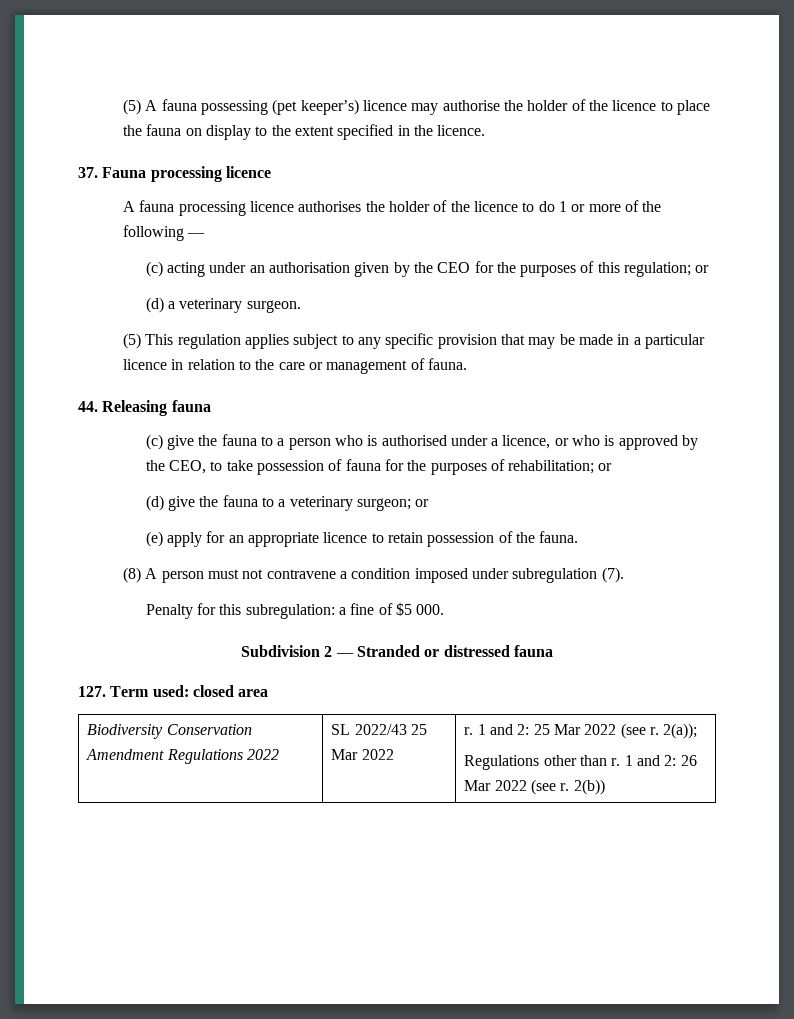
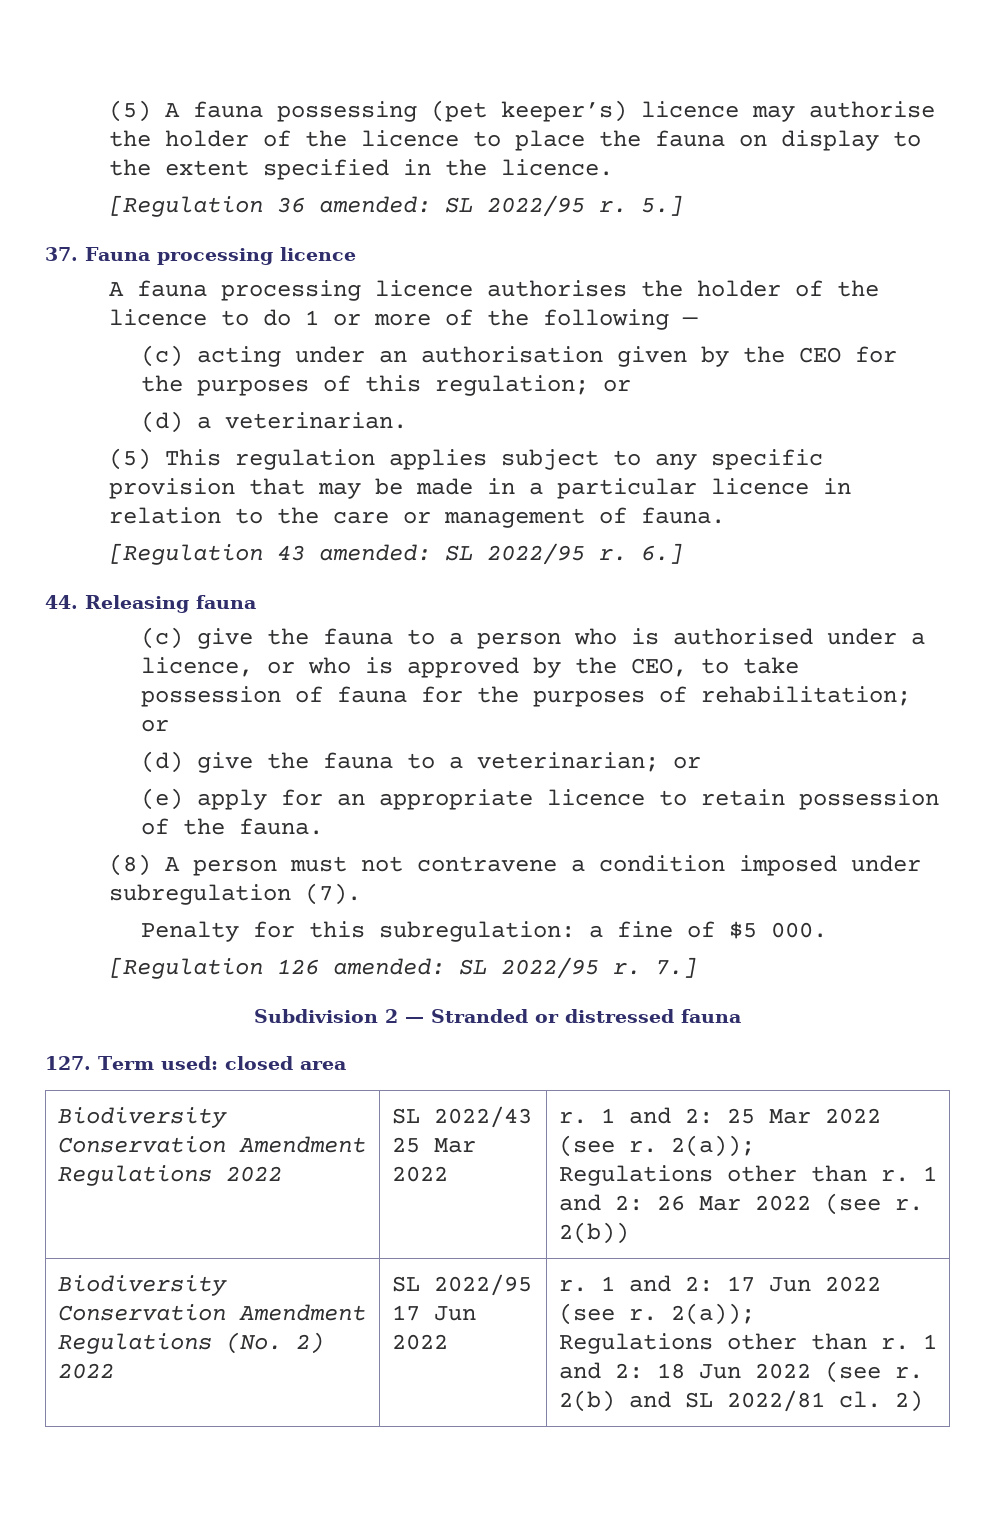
(486, 130) none -> [108,195,683,217] // [Regulation 36 amended: SL 2022/95 r. 5.]
[179,298,301,313] veterinary surgeon. -> [224,412,407,429] veterinarian.
(467, 364) none -> [108,543,683,565] // [Regulation 43 amended: SL 2022/95 r. 6.]
[289,496,411,511] veterinary surgeon; -> [476,752,659,772] veterinarian;
(445, 609) none -> [108,957,697,979] // [Regulation 126 amended: SL 2022/95 r. 7.]
(605, 787) none -> [57,1275,227,1296] [57,1304,366,1321] [57,1332,324,1354] [57,1363,114,1379] [391,1274,532,1296] [391,1305,476,1321] [391,1334,448,1350] [558,1275,881,1292] [558,1303,755,1325] [558,1333,937,1354] [558,1361,923,1383] [558,1390,923,1412] // Biodiversity Conservation Amendment Regulations (No. 2) 2022 | SL 2022/95 17 Jun 2022 | r. 1 and 2: 17 Jun 2022 (see r. 2(a)); // Regulations other than r. 1 and 2: 18 Jun 2022 (see r. 2(b) and SL 2022/81 cl. 2)

